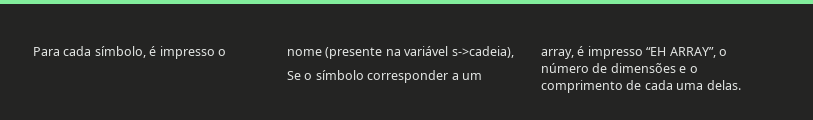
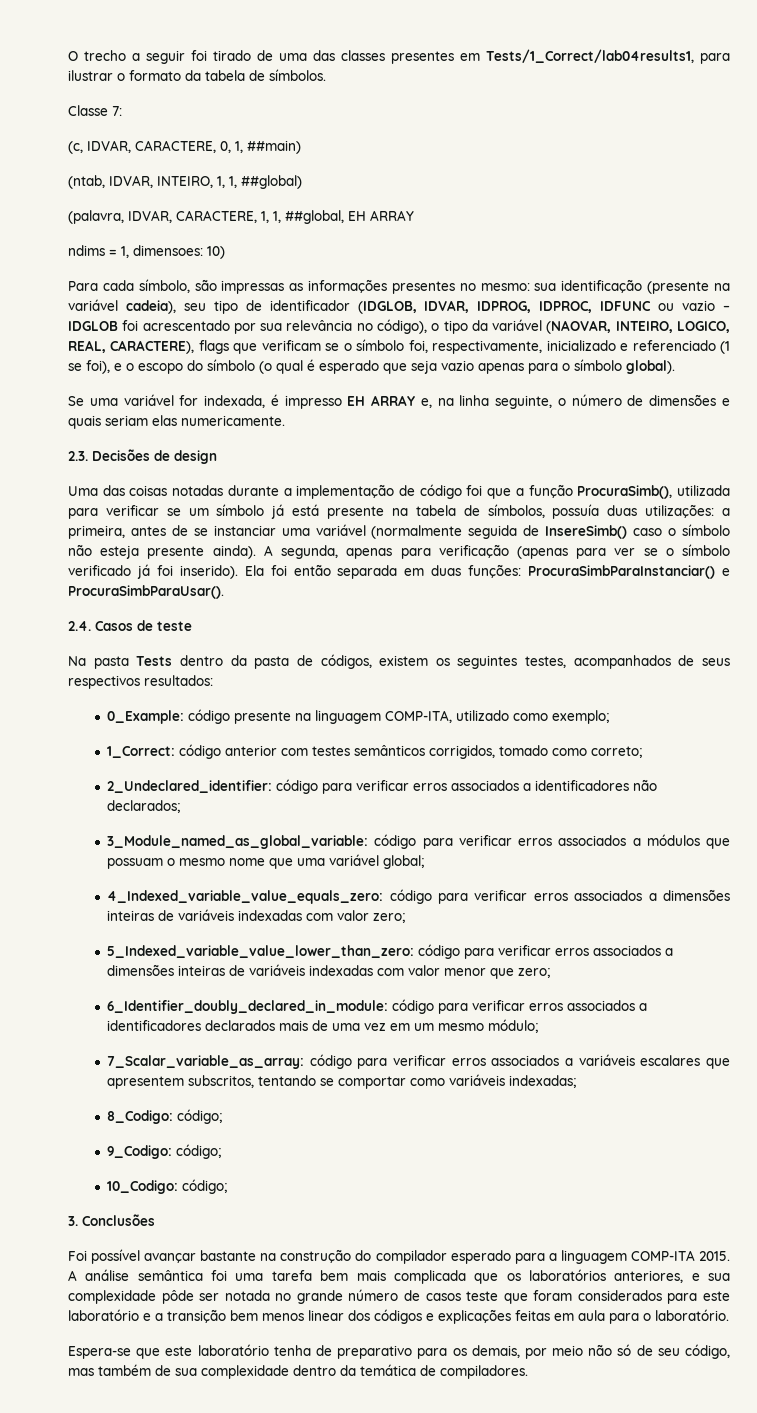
[33,46,514,59] [287,70,482,83] [541,46,716,59] Para cada símbolo, é impresso o nome (presente na variável s->cadeia), // Se o símbolo corresponder a um array, é impresso “EH ARRAY”, -> [68,49,730,64] [68,69,326,81] [68,105,122,116] [68,140,301,154] [68,175,302,189] [68,210,414,224] [68,245,225,259] [68,279,730,294] [68,299,730,314] [68,319,730,334] [68,339,730,354] [68,359,675,374] [68,394,553,409] O trecho a seguir foi tirado de uma das classes presentes em Tests/1_Correct/lab04results1, para ilustrar o formato da tabela de símbolos. // Classe 7: // (c, IDVAR, CARACTERE, 0, 1, ##main) // (ntab, IDVAR, INTEIRO, 1, 1, ##global) // (palavra, IDVAR, CARACTERE, 1, 1, ##global, EH ARRAY // ndims = 1, dimensoes: 10) // Para cada símbolo, são impressas as informações presentes no mesmo: sua identificação (presente na variável cadeia), seu tipo de identificador (IDGLOB, IDVAR, IDPROG, IDPROC, IDFUNC ou vazio – IDGLOB foi acrescentado por sua relevância no código), o tipo da variável (NAOVAR, INTEIRO, LOGICO, REAL, CARACTERE), flags que verificam se o símbolo foi, respectivamente, inicializado e referenciado (1 se foi), e o escopo do símbolo (o qual é esperado que seja vazio apenas para o símbolo global). // Se uma variável for indexada, é impresso EH ARRAY e, na linha seguinte,
[689,66,698,73] [541,80,741,93] o comprimento de cada uma delas. -> [68,415,285,429] [68,449,217,464] [68,484,731,499] [68,504,731,519] [68,524,730,539] [68,544,730,559] [68,564,731,579] [68,585,224,599] [68,620,192,631] [68,654,730,669] [68,675,213,689] [107,709,610,724] [107,744,643,759] [107,779,658,794] [107,800,181,813] [107,834,731,849] [107,854,425,869] [107,889,730,904] [107,909,406,923] [107,944,674,959] [107,964,551,979] [107,999,648,1014] [107,1019,539,1033] [107,1054,730,1069] [107,1074,577,1089] [107,1109,223,1124] [107,1144,222,1159] [107,1179,228,1194] [68,1214,155,1226] [68,1249,731,1264] [68,1269,730,1284] [68,1289,730,1304] [68,1309,729,1324] [68,1344,730,1359] [68,1364,528,1379] quais seriam elas numericamente. // 2.3. Decisões de design // Uma das coisas notadas durante a implementação de código foi que a função ProcuraSimb(), utilizada para verificar se um símbolo já está presente na tabela de símbolos, possuía duas utilizações: a primeira, antes de se instanciar uma variável (normalmente seguida de InsereSimb() caso o símbolo não esteja presente ainda). A segunda, apenas para verificação (apenas para ver se o símbolo verificado já foi inserido). Ela foi então separada em duas funções: ProcuraSimbParaInstanciar() e ProcuraSimbParaUsar(). // 2.4. Casos de teste // Na pasta Tests dentro da pasta de códigos, existem os seguintes testes, acompanhados de seus respectivos resultados: // 0_Example: código presente na linguagem COMP-ITA, utilizado como exemplo; // 1_Correct: código anterior com testes semânticos corrigidos, tomado como correto; // 2_Undeclared_identifier: código para verificar erros associados a identificadores não declarados; // 3_Module_named_as_global_variable: código para verificar erros associados a módulos que possuam o mesmo nome que uma variável global; // 4_Indexed_variable_value_equals_zero: código para verificar erros associados a dimensões inteiras de variáveis indexadas com valor zero; // 5_Indexed_variable_value_lower_than_zero: código para verificar erros associados a dimensões inteiras de variáveis indexadas com valor menor que zero; // 6_Identifier_doubly_declared_in_module: código para verificar erros associados a identificadores declarados mais de uma vez em um mesmo módulo; // 7_Scalar_variable_as_array: código para verificar erros associados a variáveis escalares que apresentem subscritos, tentando se comportar como variáveis indexadas; // 8_Codigo: código; // 9_Codigo: código; // 10_Codigo: código; // 3. Conclusões // Foi possível avançar bastante na construção do compilador esperado para a linguagem COMP-ITA 2015. A análise semântica foi uma tarefa bem mais complicada que os laboratórios anteriores, e sua complexidade pôde ser notada no grande número de casos teste que foram considerados para este laboratório e a transição bem menos linear dos códigos e explicações feitas em aula para o laboratório. // Espera-se que este laboratório tenha de preparativo para os demais, por meio não só de seu código, mas também de sua complexidade dentro da temática de compiladores.

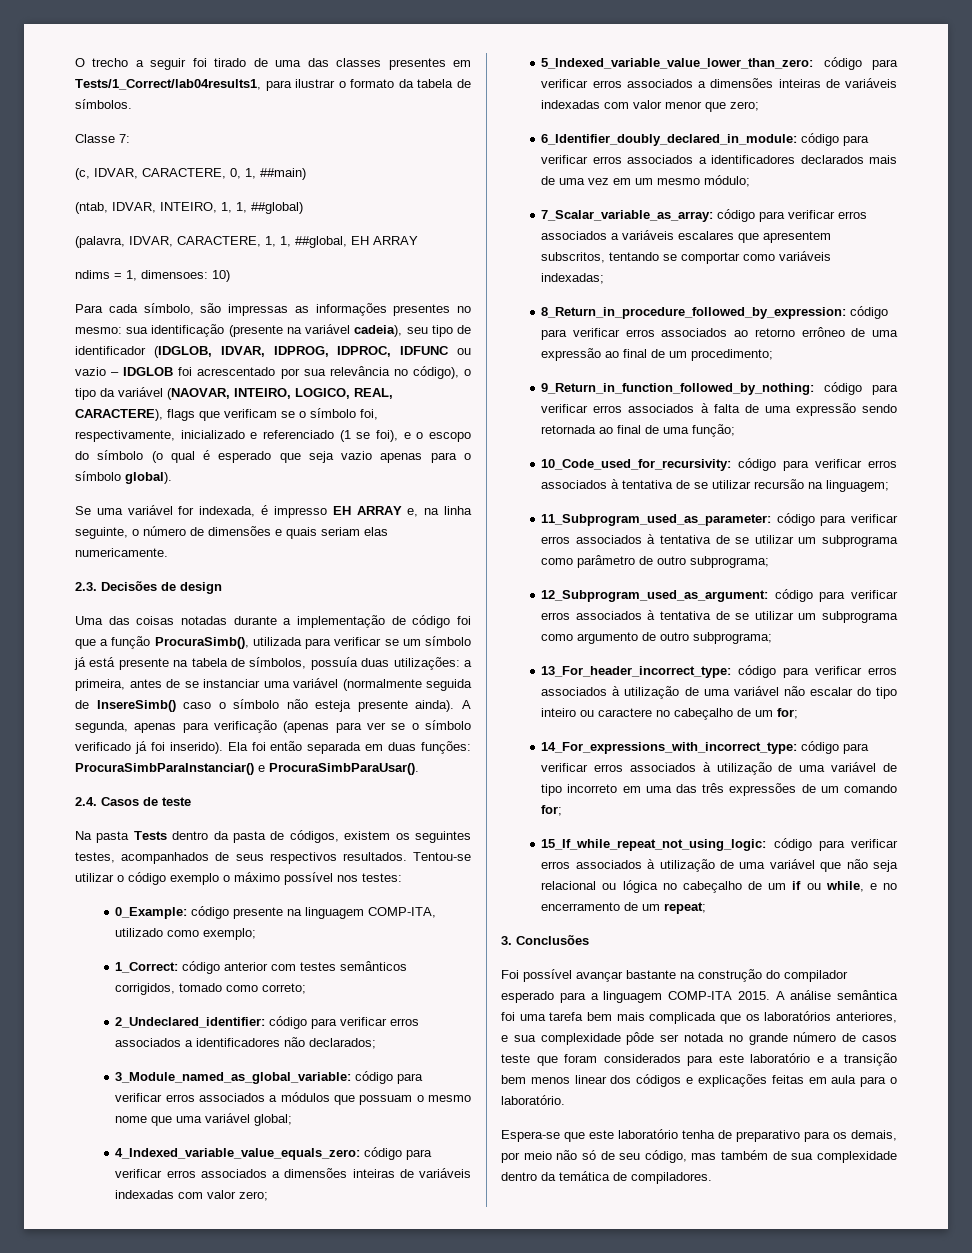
[144,675,213,686] resultados: -> [342,852,471,861] [75,872,402,885] resultados. Tentou-se utilizar o código exemplo o máximo possível nos testes:
[107,1109,223,1124] [107,1144,222,1159] [107,1179,228,1194] 8_Codigo: código; // 9_Codigo: código; // 10_Codigo: código; -> [541,306,889,319] [541,327,898,340] [541,348,774,361] [541,382,898,395] [541,403,897,416] [541,424,736,437] [541,458,897,471] [541,479,890,492] [541,513,898,526] [541,534,898,547] [541,555,770,568] [541,589,898,602] [541,610,898,623] [541,632,773,644] [541,665,897,678] [541,686,897,699] [541,708,799,720] [541,741,870,754] [541,762,897,775] [541,783,897,796] [541,805,563,816] [541,838,898,851] [541,859,898,872] [541,880,897,893] [541,902,707,914] 8_Return_in_procedure_followed_by_expression: código para verificar erros associados ao retorno errôneo de uma expressão ao final de um procedimento; // 9_Return_in_function_followed_by_nothing: código para verificar erros associados à falta de uma expressão sendo retornada ao final de uma função; // 10_Code_used_for_recursivity: código para verificar erros associados à tentativa de se utilizar recursão na linguagem; // 11_Subprogram_used_as_parameter: código para verificar erros associados à tentativa de se utilizar um subprograma como parâmetro de outro subprograma; // 12_Subprogram_used_as_argument: código para verificar erros associados à tentativa de se utilizar um subprograma como argumento de outro subprograma; // 13_For_header_incorrect_type: código para verificar erros associados à utilização de uma variável não escalar do tipo inteiro ou caractere no cabeçalho de um for; // 14_For_expressions_with_incorrect_type: código para verificar erros associados à utilização de uma variável de tipo incorreto em uma das três expressões de um comando for; // 15_If_while_repeat_not_using_logic: código para verificar erros associados à utilização de uma variável que não seja relacional ou lógica no cabeçalho de um if ou while, e no encerramento de um repeat;

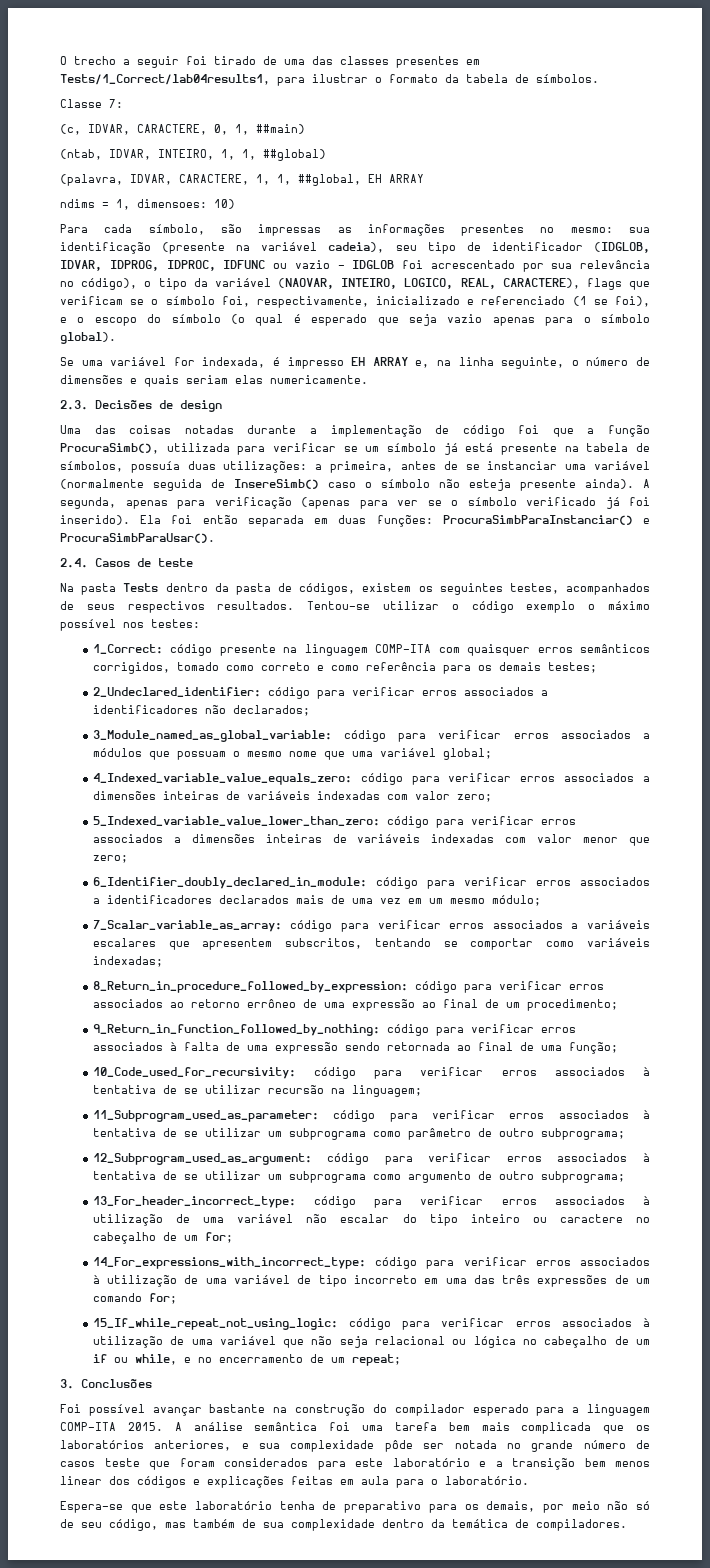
[115,907,188,919] 0_Example: -> [92,644,163,654] 1_Correct:
[368,907,437,918] [115,928,257,940] [115,961,408,974] [115,983,307,995] COMP-ITA, utilizado como exemplo; // 1_Correct: código anterior com testes semânticos corrigidos, tomado como correto; -> [375,644,651,656] [92,662,597,674] COMP-ITA com quaisquer erros semânticos corrigidos, tomado como correto e como referência para os demais testes;

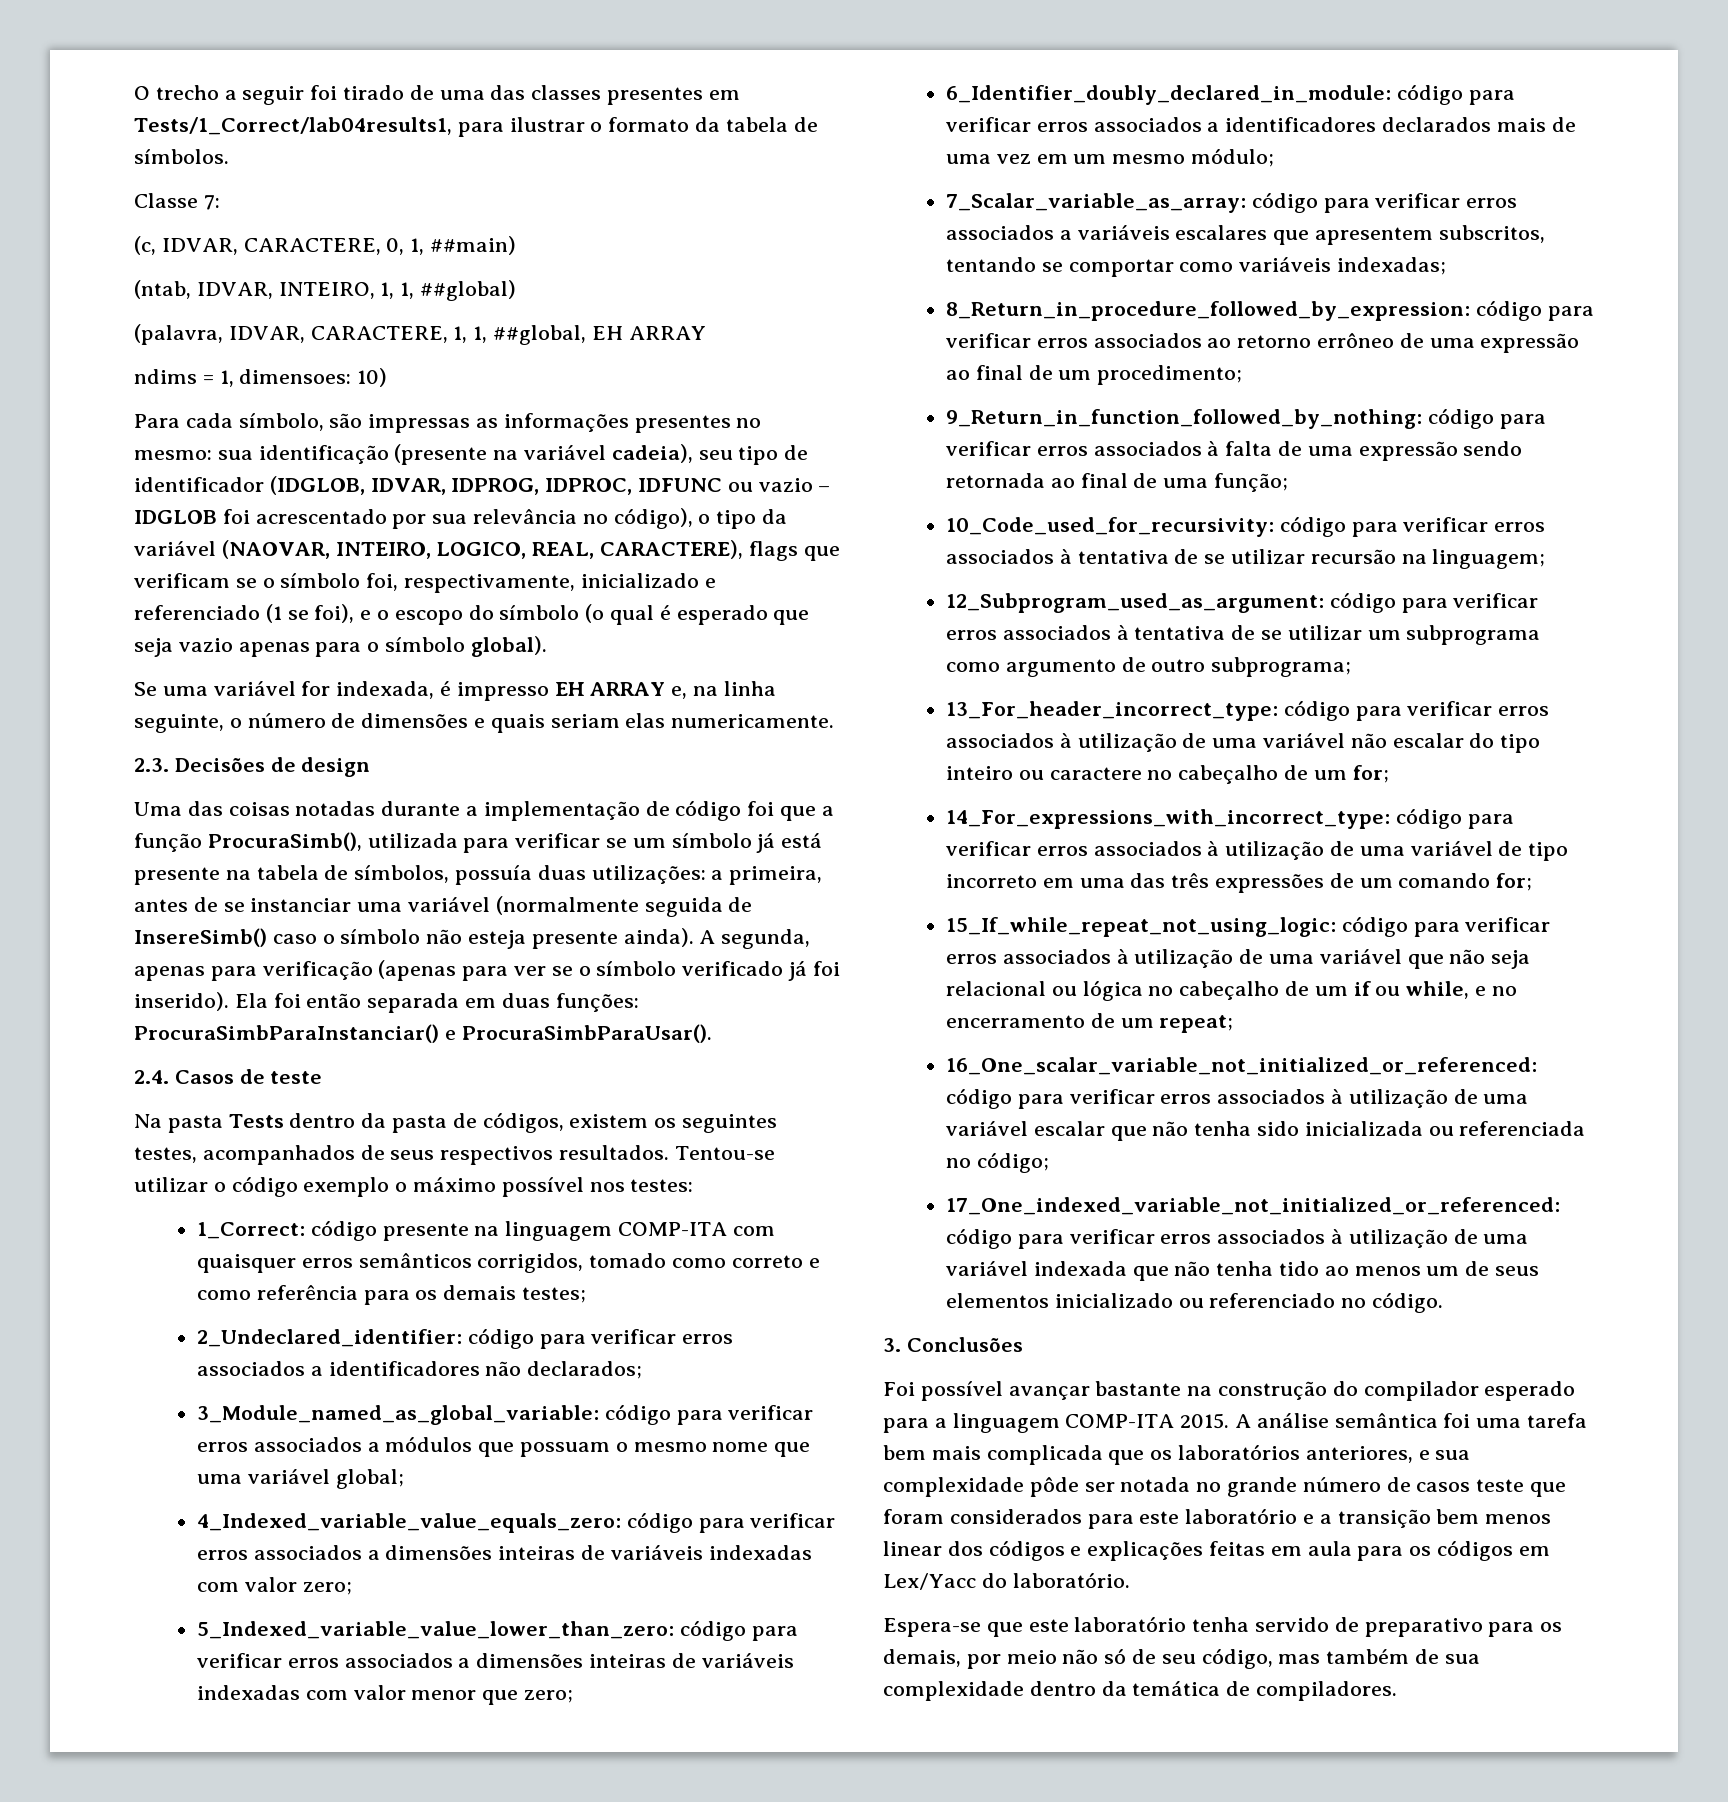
[92,1110,650,1122] [92,1128,625,1140] // 11_Subprogram_used_as_parameter: código para verificar erros associados à tentativa de se utilizar um subprograma como parâmetro de outro subprograma; -> (1546, 559) none
(401, 1360) none -> [946,1057,1538,1075] [946,1088,1529,1109] [946,1121,1586,1141] [946,1152,1049,1173] [946,1197,1561,1215] [946,1228,1529,1249] [946,1261,1540,1281] [946,1292,1444,1313] // 16_One_scalar_variable_not_initialized_or_referenced: código para verificar erros associados à utilização de uma variável escalar que não tenha sido inicializada ou referenciada no código; // 17_One_indexed_variable_not_initialized_or_referenced: código para verificar erros associados à utilização de uma variável indexada que não tenha tido ao menos um de seus elementos inicializado ou referenciado no código.
[431,1479,438,1485] o -> [1409,1540,1550,1561] [883,1573,1007,1590] os códigos em Lex/Yacc do
(315, 1505) none -> [1255,1617,1330,1632] servido

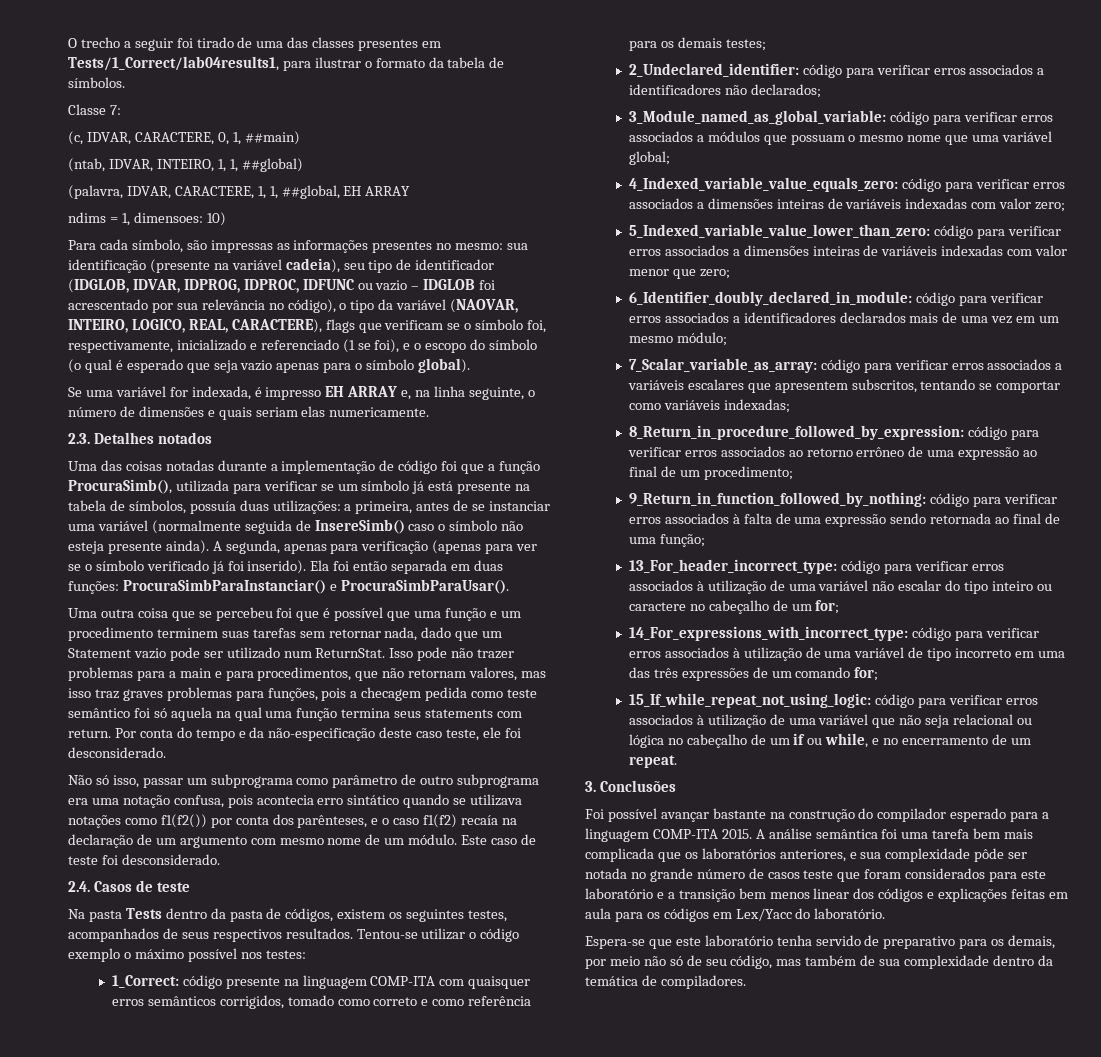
[174,757,371,777] Decisões de design -> [93,432,212,444] Detalhes notados
(712, 1033) none -> [68,607,521,621] [68,627,503,641] [68,647,515,661] [68,667,547,681] [68,687,538,701] [68,707,523,721] [68,727,521,741] [68,747,166,758] [68,774,540,788] [68,794,523,808] [68,814,517,828] [68,834,536,848] [68,854,220,865] // Uma outra coisa que se percebeu foi que é possível que uma função e um procedimento terminem suas tarefas sem retornar nada, dado que um Statement vazio pode ser utilizado num ReturnStat. Isso pode não trazer problemas para a main e para procedimentos, que não retornam valores, mas isso traz graves problemas para funções, pois a checagem pedida como teste semântico foi só aquela na qual uma função termina seus statements com return. Por conta do tempo e da não-especificação deste caso teste, ele foi desconsiderado. // Não só isso, passar um subprograma como parâmetro de outro subprograma era uma notação confusa, pois acontecia erro sintático quando se utilizava notações como f1(f2()) por conta dos parênteses, e o caso f1(f2) recaía na declaração de um argumento com mesmo nome de um módulo. Este caso de teste foi desconsiderado.
[946,516,1546,537] [946,549,1546,569] [946,592,1539,613] [946,625,1541,645] [946,657,1352,677] // 10_Code_used_for_recursivity: código para verificar erros associados à tentativa de se utilizar recursão na linguagem; // 12_Subprogram_used_as_argument: código para verificar erros associados à tentativa de se utilizar um subprograma como argumento de outro subprograma; -> (705, 540) none
[1159,1015,1234,1033] [946,1057,1538,1075] [946,1088,1529,1109] [946,1121,1586,1141] [946,1152,1049,1173] [946,1197,1561,1215] [946,1228,1529,1249] [946,1261,1540,1281] [946,1292,1444,1313] repeat; // 16_One_scalar_variable_not_initialized_or_referenced: código para verificar erros associados à utilização de uma variável escalar que não tenha sido inicializada ou referenciada no código; // 17_One_indexed_variable_not_initialized_or_referenced: código para verificar erros associados à utilização de uma variável indexada que não tenha tido ao menos um de seus elementos inicializado ou referenciado no código. -> [628,755,677,768] repeat.

